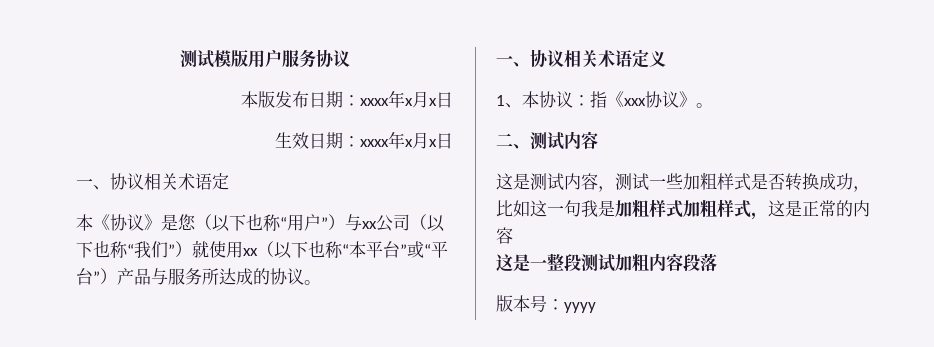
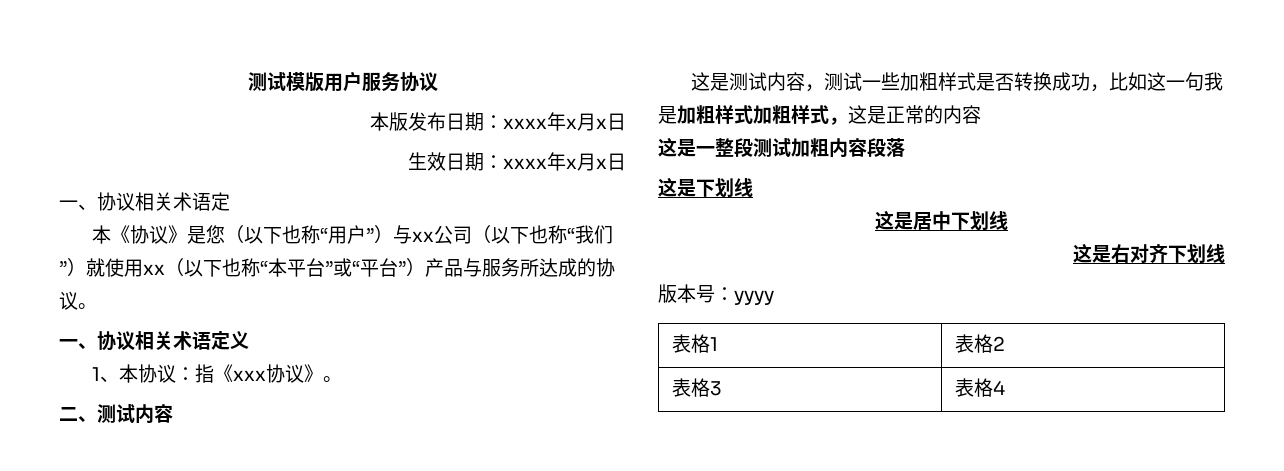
[496,295,596,313] 版本号：yyyy -> [658,177,753,197] [875,210,1008,230] [1073,243,1225,264] [658,284,774,305] [672,334,719,353] [955,334,1006,353] [672,378,723,397] [955,378,1006,397] 这是下划线 // 这是居中下划线 // 这是右对齐下划线 // 版本号：yyyy // 表格1 | 表格2 // 表格3 | 表格4

